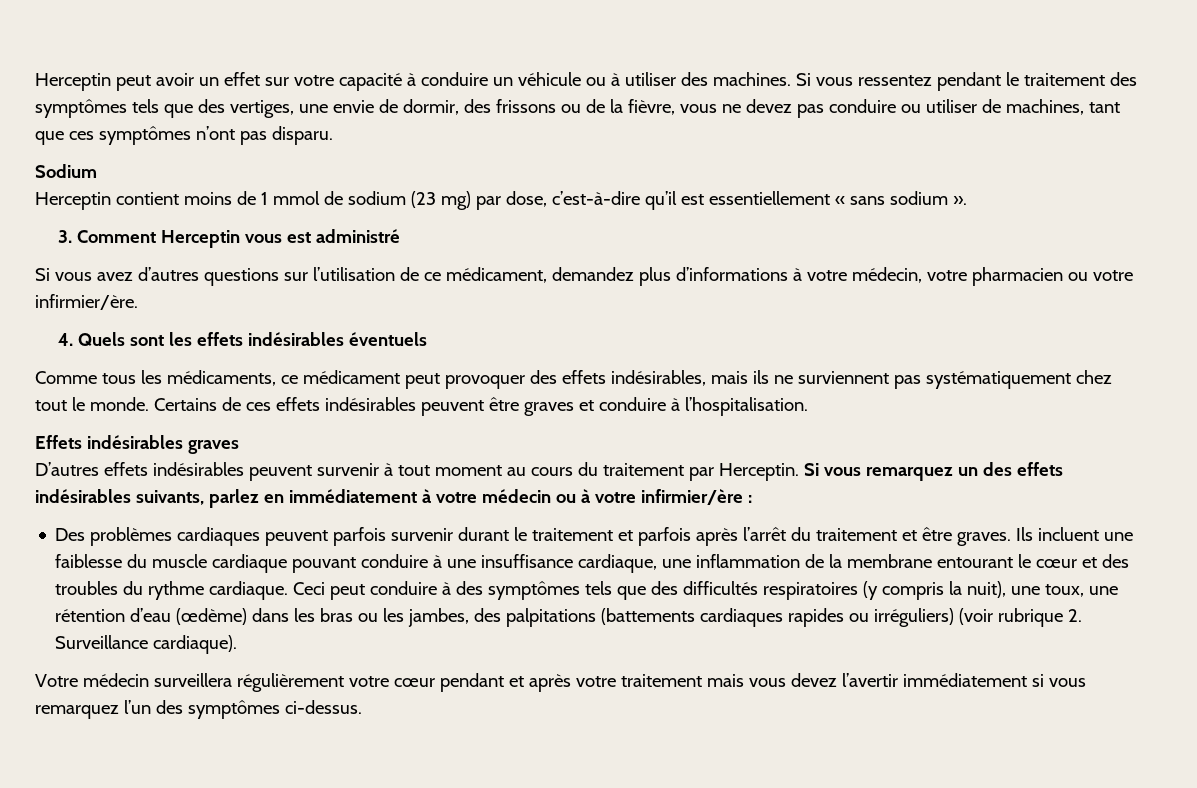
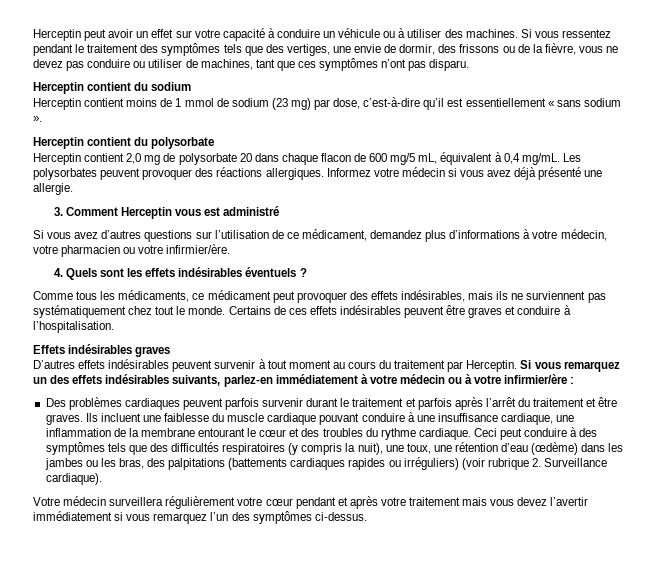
[35,164,97,178] Sodium -> [33,82,192,94] Herceptin contient du sodium
(967, 200) none -> [33,137,215,149] [33,152,581,165] [33,167,603,180] [33,183,73,195] // Herceptin contient du polysorbate // Herceptin contient 2,0 mg de polysorbate 20 dans chaque flacon de 600 mg/5 mL, équivalent à 0,4 mg/mL. Les polysorbates peuvent provoquer des réactions allergiques. Informez votre médecin si vous avez déjà présenté une allergie.
(427, 339) none -> [299,268,307,277] ?
[208,489,284,508] parlez en -> [223,375,273,387] parlez-en
[320,608,354,622] bras -> [44,458,83,470] jambes
[408,608,470,627] jambes, -> [118,458,144,469] bras,

